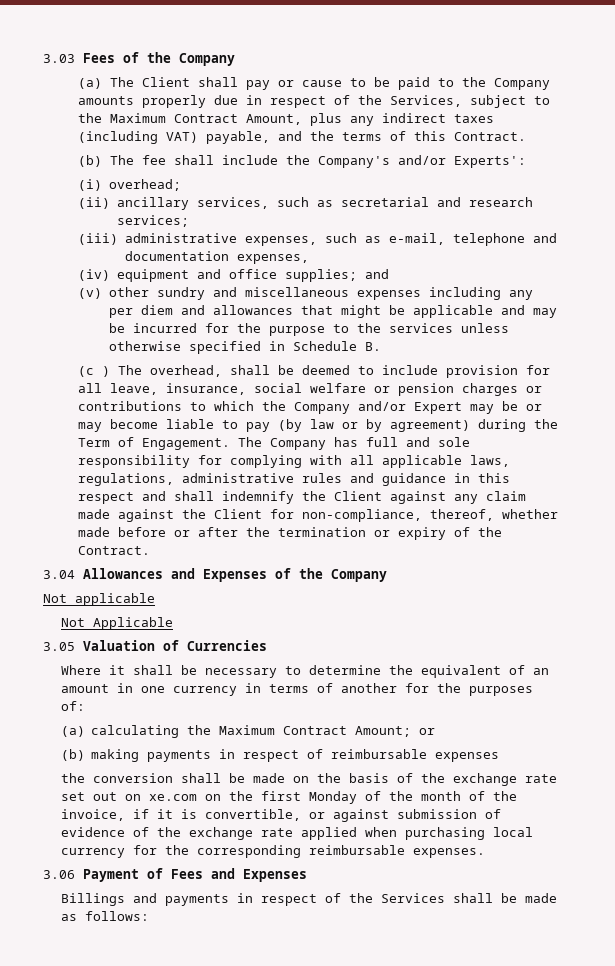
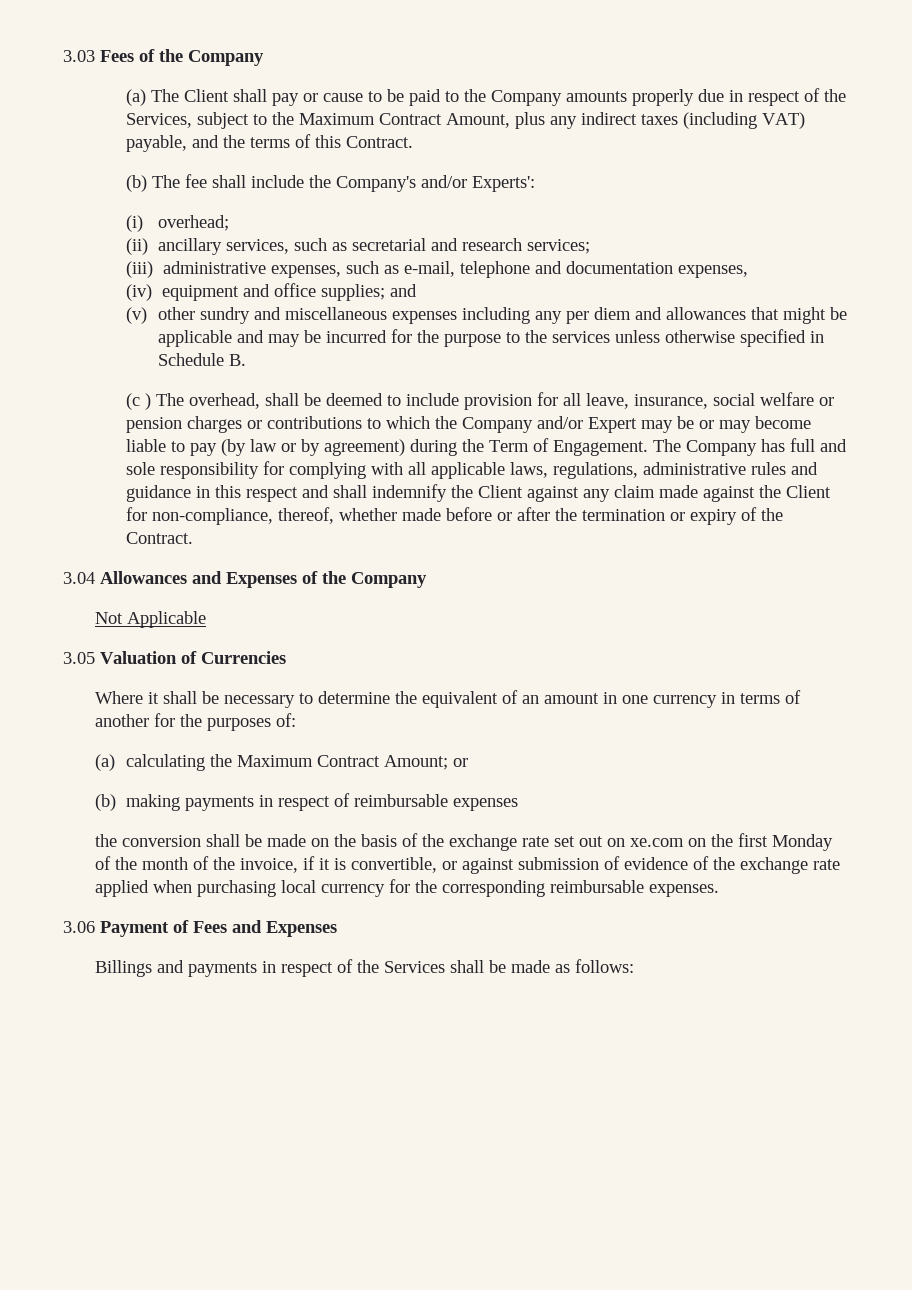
[43,593,155,606] // Not applicable -> (427, 580) none

